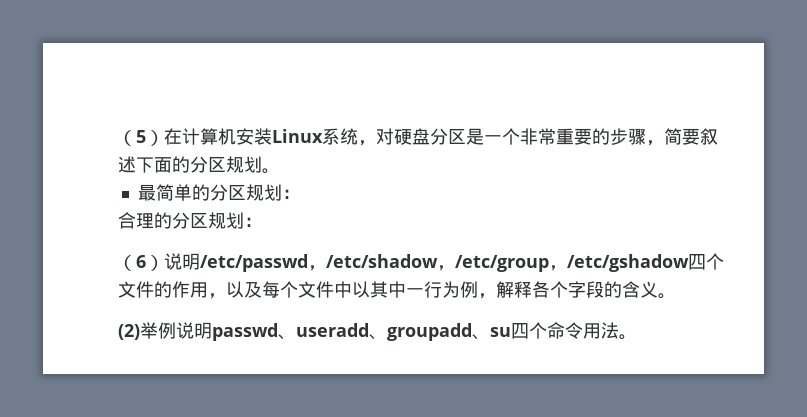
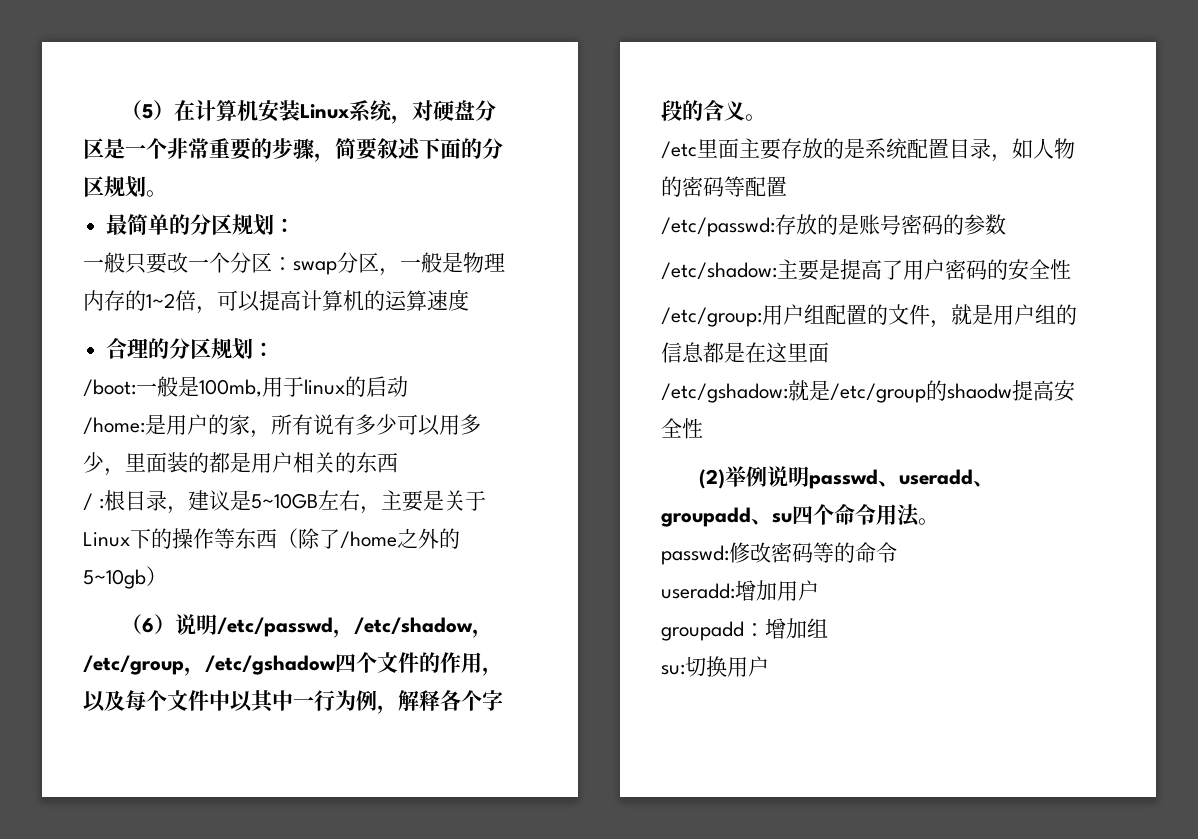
[118,212,262,229] 合理的分区规划： -> [83,252,505,276] [83,289,469,314] [106,338,275,360] [83,376,408,397] [83,414,481,438] [83,452,398,476] [83,490,486,514] [83,528,460,549] [83,566,167,589] 一般只要改一个分区：swap分区，一般是物理内存的1~2倍，可以提高计算机的运算速度 // 合理的分区规划： // /boot:一般是100mb,用于linux的启动 // /home:是用户的家，所有说有多少可以用多少，里面装的都是用户相关的东西 // / :根目录，建议是5~10GB左右，主要是关于Linux下的操作等东西（除了/home之外的5~10gb）
(676, 296) none -> [661,138,1075,162] [661,176,787,197] [661,214,1006,237] [661,259,1071,281] [661,304,1077,328] [661,342,829,363] [661,380,1075,403] [661,418,703,439] // /etc里面主要存放的是系统配置目录，如人物的密码等配置 // /etc/passwd:存放的是账号密码的参数 // /etc/shadow:主要是提高了用户密码的安全性 // /etc/group:用户组配置的文件，就是用户组的信息都是在这里面 // /etc/gshadow:就是/etc/group的shaodw提高安全性
(637, 337) none -> [661,542,897,565] [661,580,819,601] [661,618,828,641] [661,656,769,677] // passwd:修改密码等的命令 // useradd:增加用户 // groupadd：增加组 // su:切换用户

